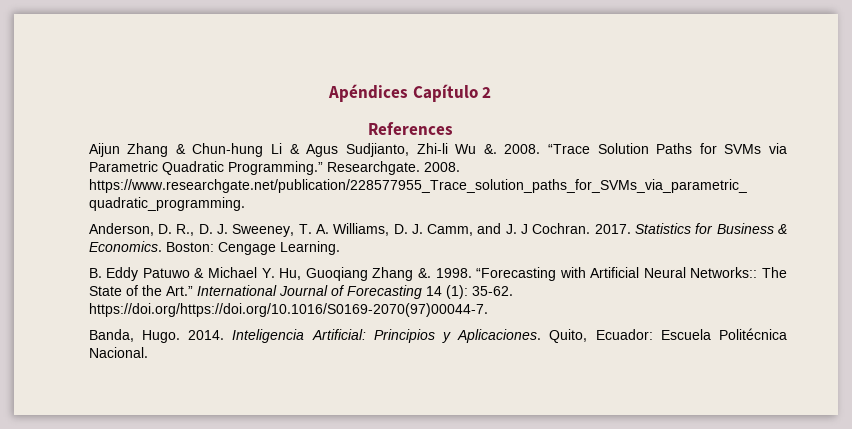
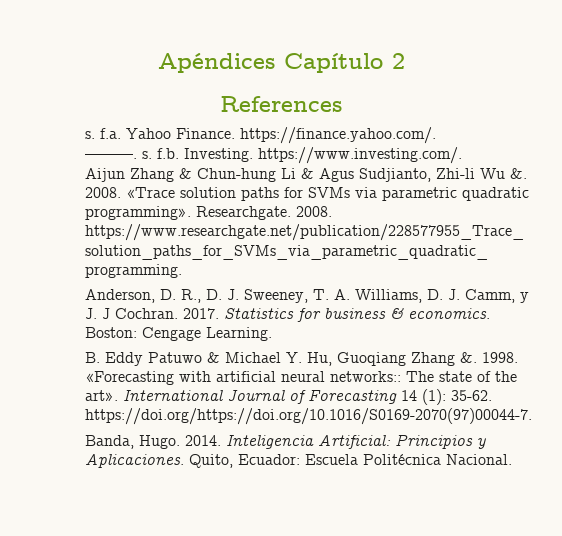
(453, 128) none -> [84,127,436,144] [84,147,462,164] // s. f.a. Yahoo Finance. https://finance.yahoo.com/. // ———. s. f.b. Investing. https://www.investing.com/.
[547,143,787,154] [88,161,323,175] “Trace Solution Paths for SVMs via Parametric Quadratic Programming.” -> [125,187,529,201] [84,206,191,220] «Trace solution paths for SVMs via parametric quadratic programming».
[477,223,502,234] and -> [519,292,529,303] y
[716,223,788,234] [88,241,162,252] Business & Economics. -> [323,308,490,319] business & economics.
[476,267,787,281] [88,286,122,296] “Forecasting with Artificial Neural Networks:: The State -> [84,371,472,385] «Forecasting with artificial neural networks:: The state
[165,286,193,296] Art.” -> [84,390,118,401] art».

